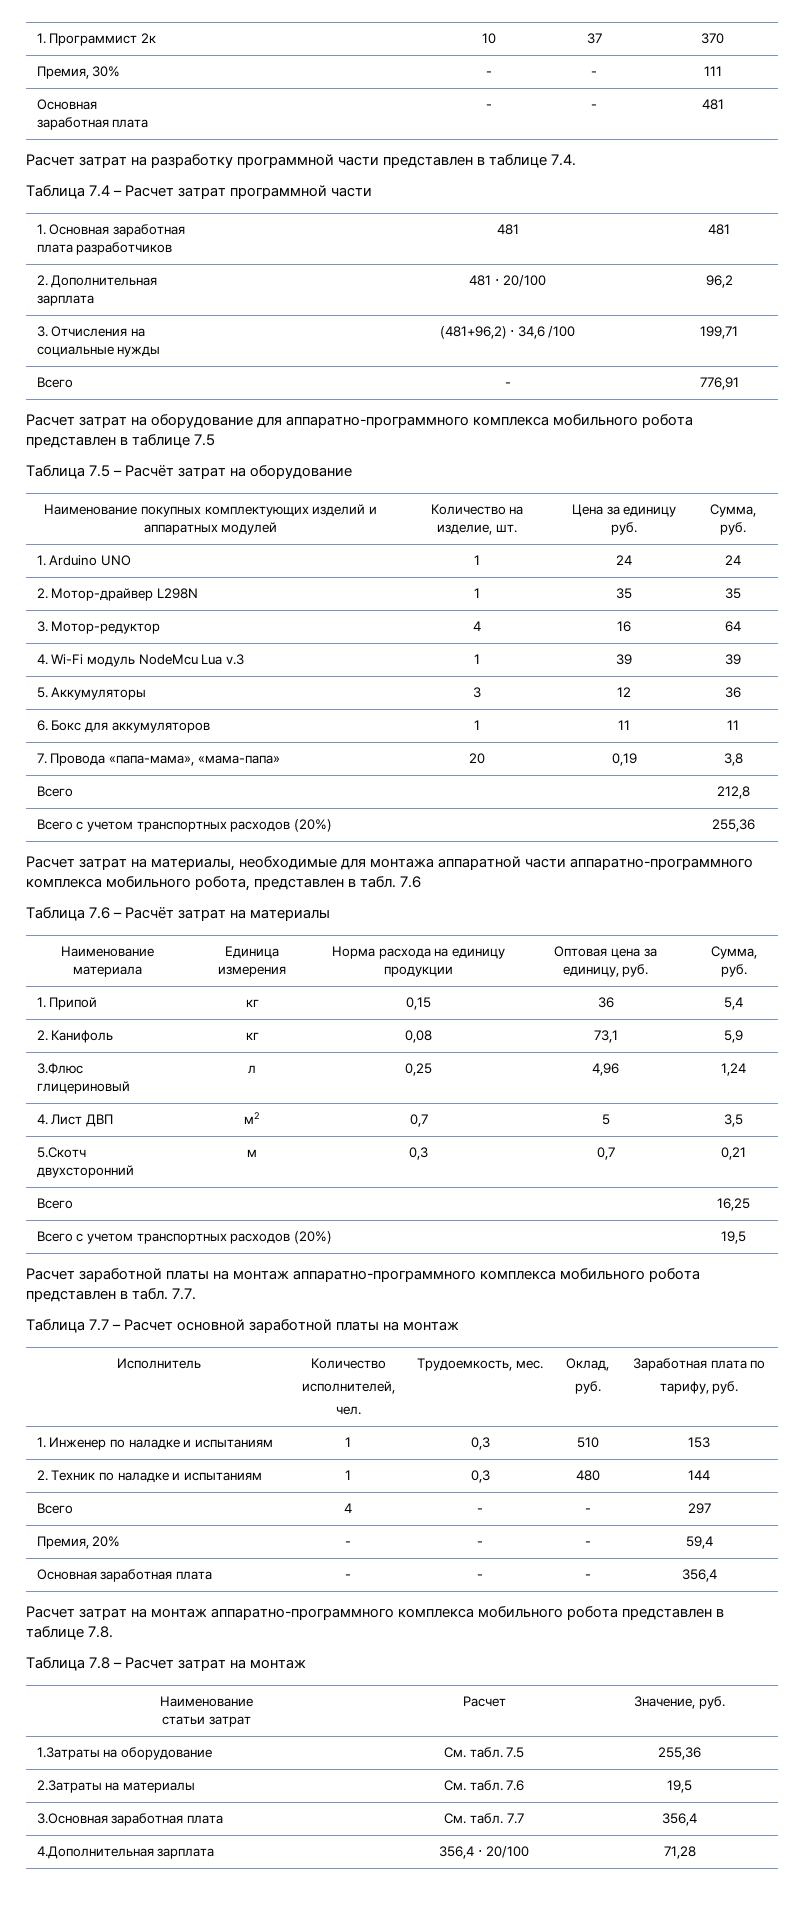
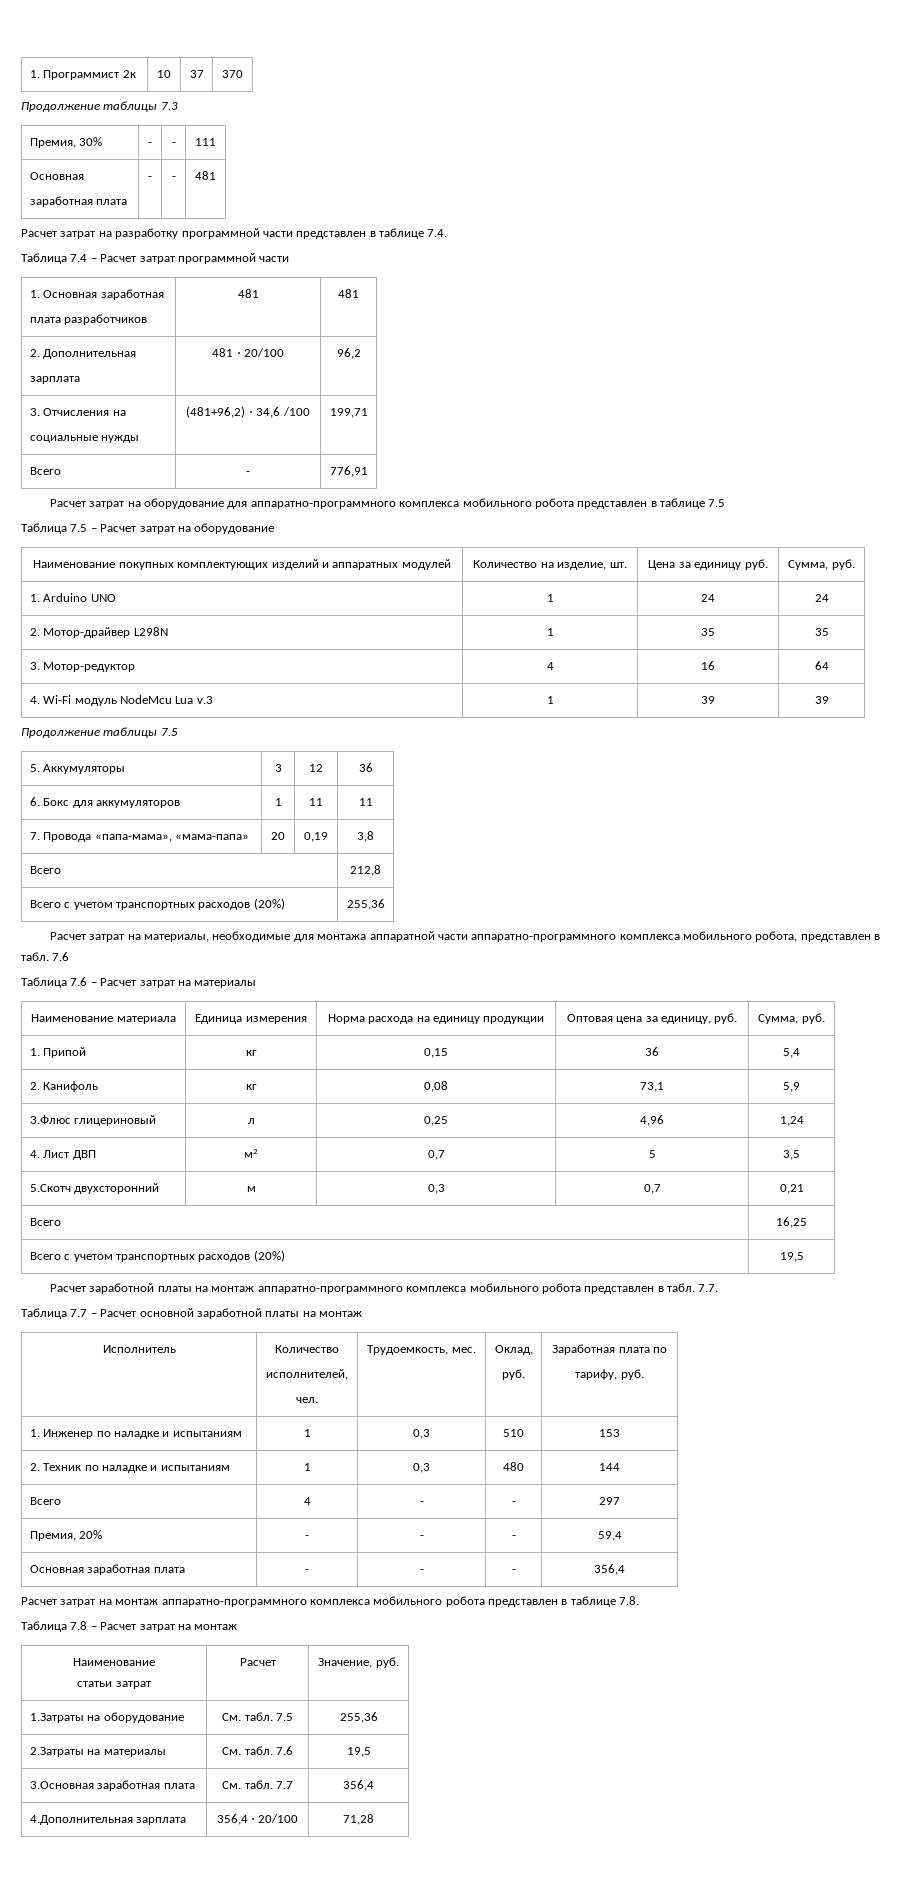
(724, 38) none -> [21,101,178,112] // Продолжение таблицы 7.3
[125,465,175,477] Расчёт -> [100,524,137,532] Расчет
(741, 659) none -> [21,727,178,738] // Продолжение таблицы 7.5
[125,907,175,919] Расчёт -> [100,978,137,986] Расчет

